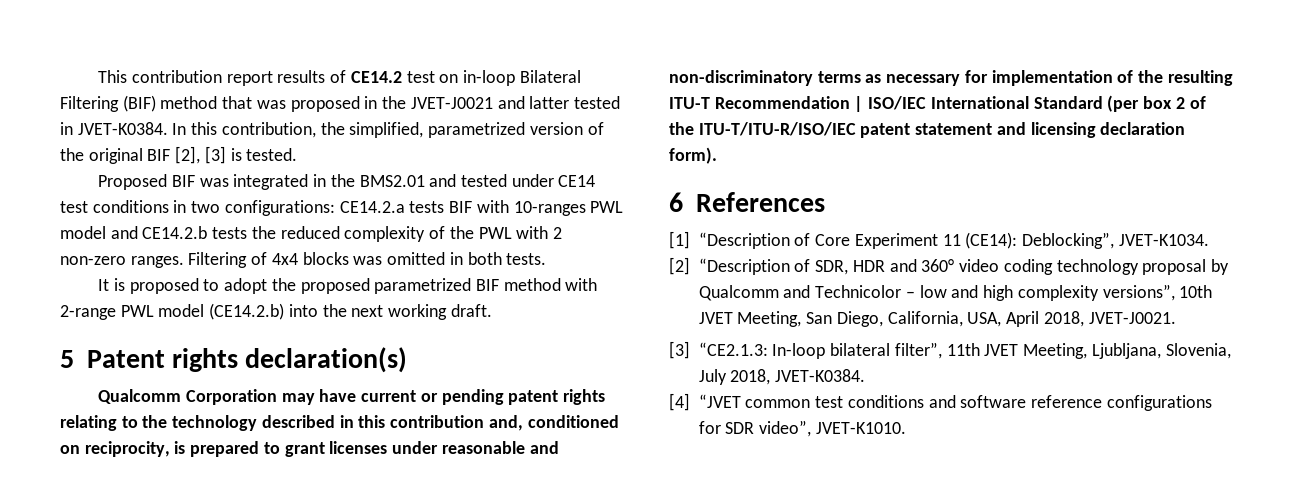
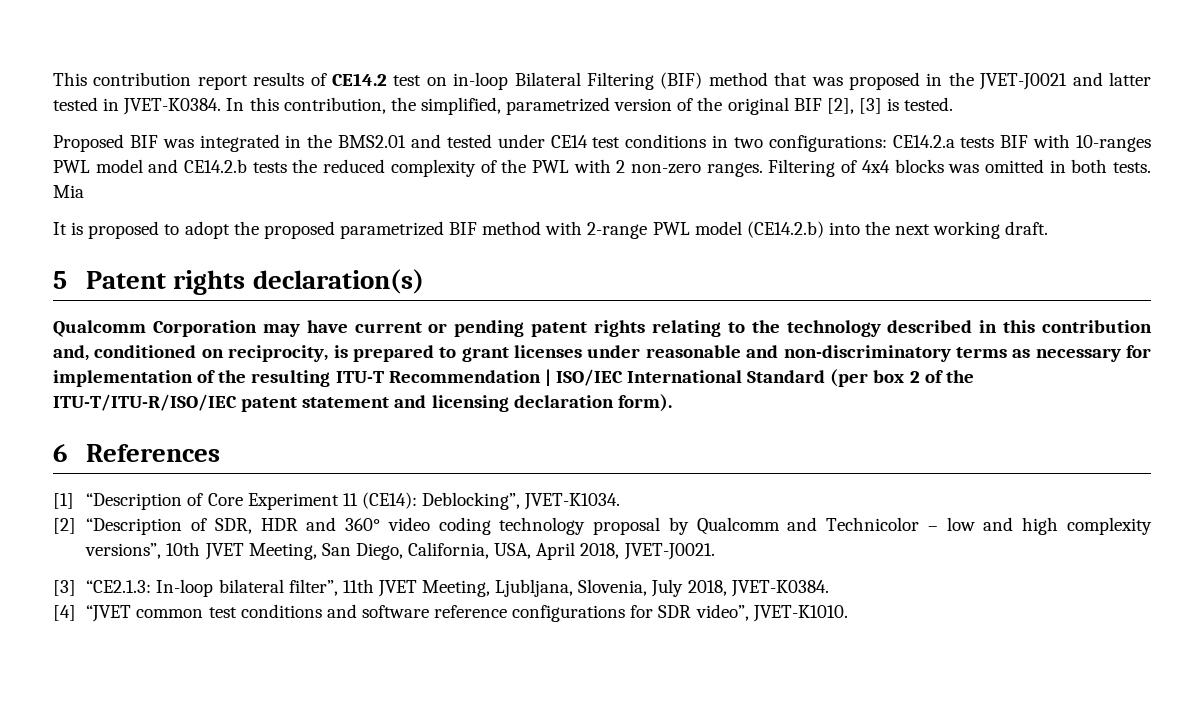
(547, 259) none -> [53,185,84,198] Mia

